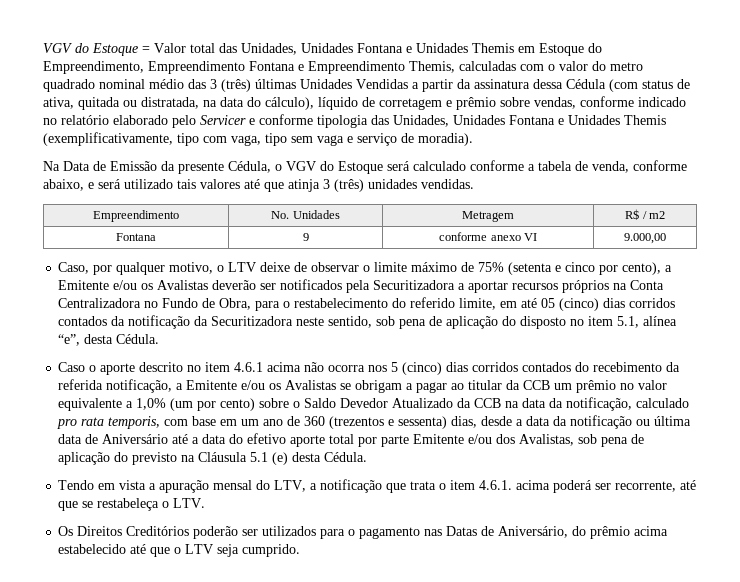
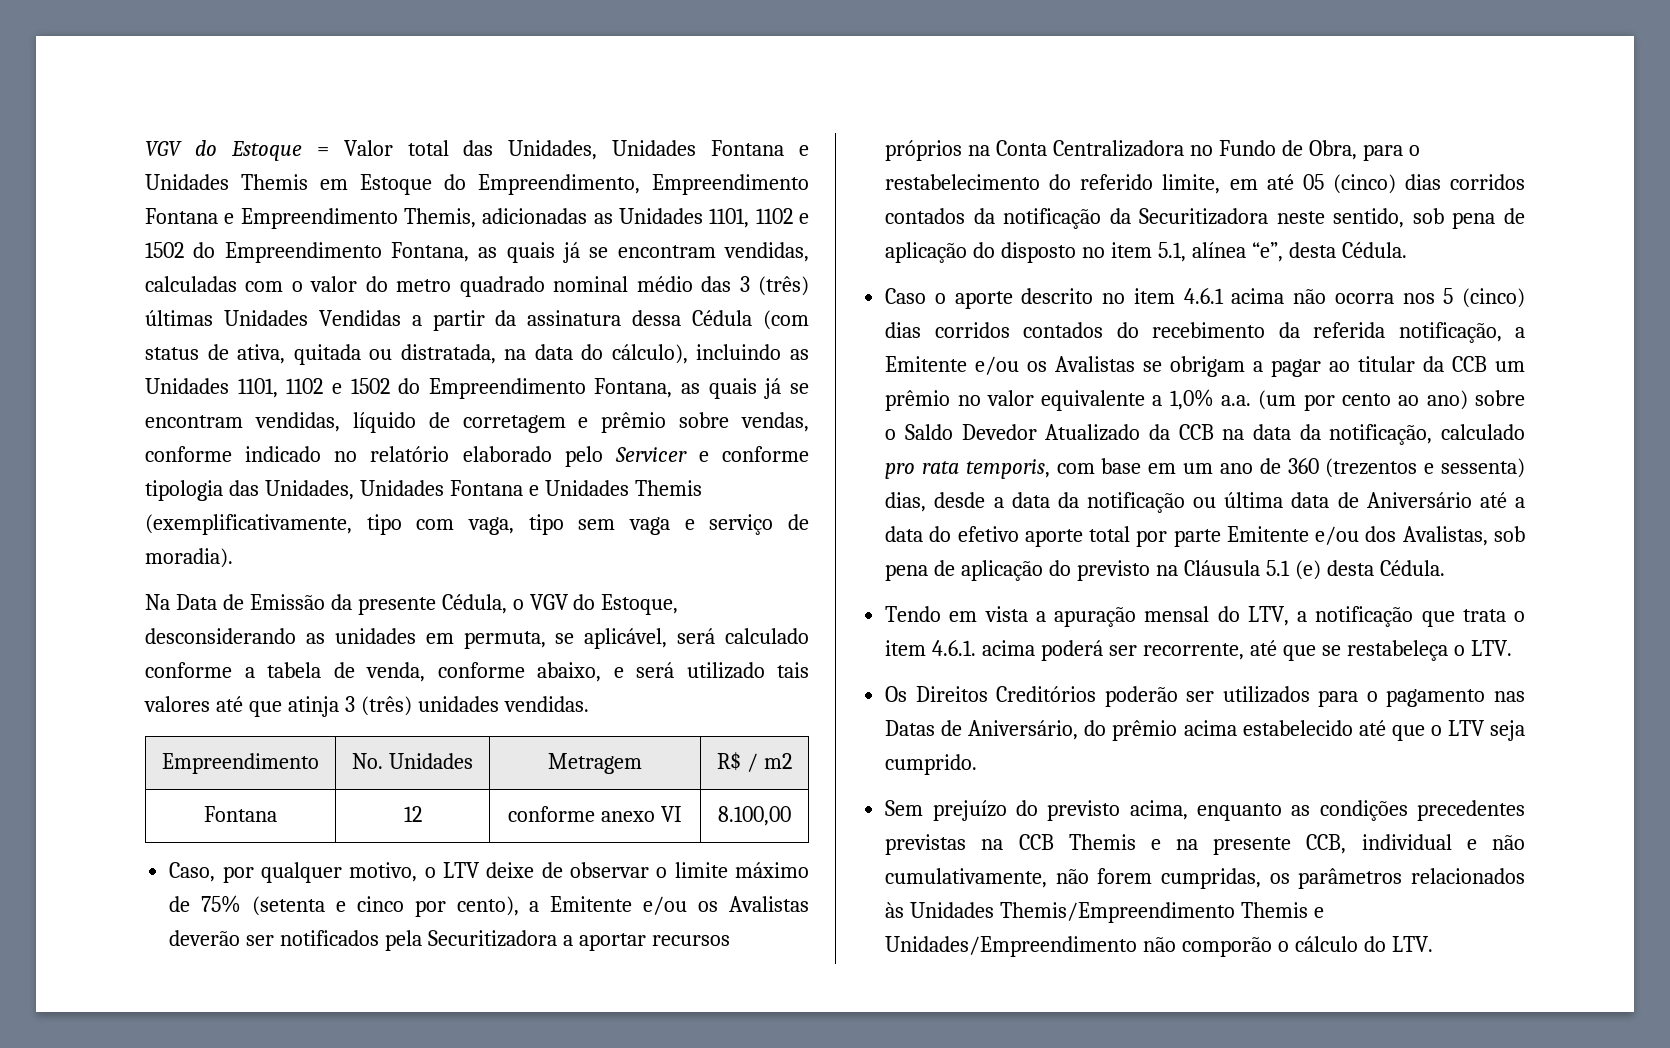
(455, 67) none -> [482,208,810,228] [145,242,809,263] adicionadas as Unidades 1101, 1102 e 1502 do Empreendimento Fontana, as quais já se encontram vendidas,
(314, 103) none -> [696,344,809,360] [145,378,809,399] [145,412,340,432] incluindo as Unidades 1101, 1102 e 1502 do Empreendimento Fontana, as quais já se encontram vendidas,
[338,161,383,174] Estoque -> [601,594,679,615] [145,628,668,649] Estoque, desconsiderando as unidades em permuta, se aplicável,
[302,233,309,241] 9 -> [403,806,422,822] 12
[624,233,666,244] 9.000,00 -> [718,806,791,826] 8.100,00
(167, 404) none -> [1221,395,1252,406] a.a.
[220,398,256,411] cento) -> [1342,390,1468,410] cento ao ano)
(301, 550) none -> [885,800,1525,821] [885,834,1525,855] [885,868,1525,889] [885,902,1324,923] [885,936,1433,957] // Sem prejuízo do previsto acima, enquanto as condições precedentes previstas na CCB Themis e na presente CCB, individual e não cumulativamente, não forem cumpridas, os parâmetros relacionados às Unidades Themis/Empreendimento Themis e Unidades/Empreendimento não comporão o cálculo do LTV.

